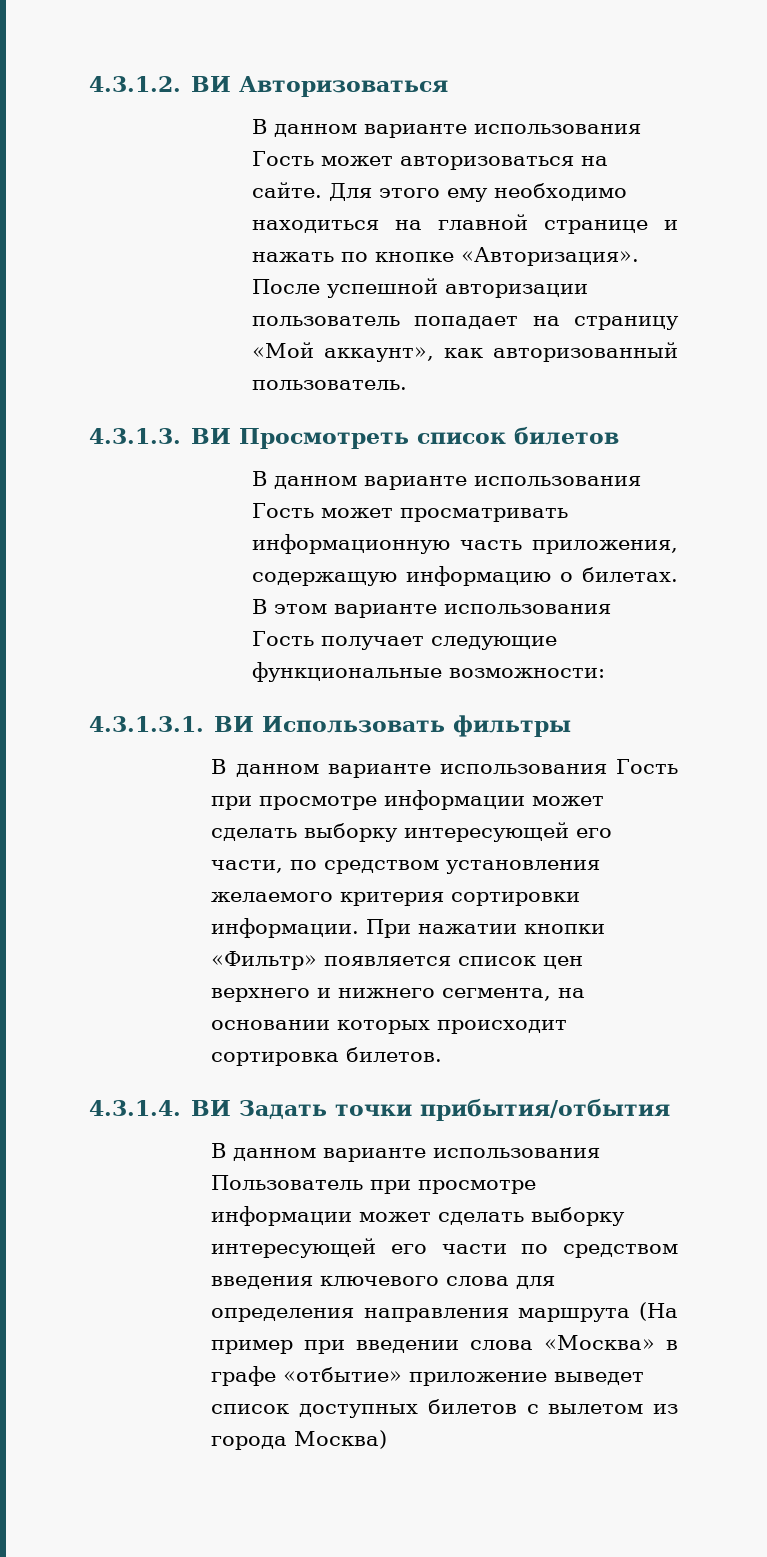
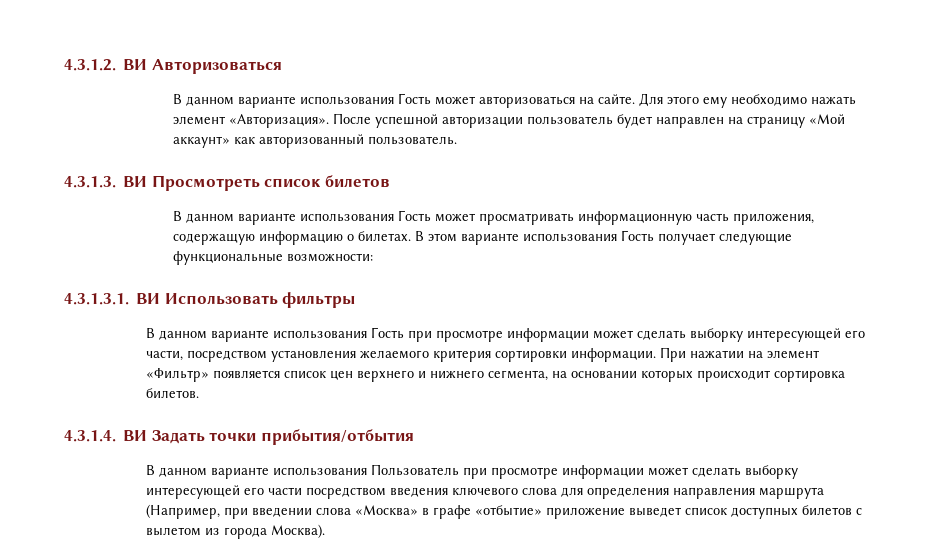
[252,214,679,234] [252,252,455,262] находиться на главной странице и нажать по кнопке -> [810,96,856,105] [172,116,225,125] нажать элемент
[414,316,519,329] попадает -> [616,114,724,128] будет направлен
[324,347,435,362] аккаунт», -> [172,136,230,148] аккаунт»
[290,860,440,874] по средством -> [186,350,267,362] посредством
[524,924,606,934] кнопки -> [747,350,819,359] на элемент
[521,1244,679,1258] по средством -> [305,487,386,499] посредством
[639,1302,678,1321] [211,1340,294,1354] (На пример -> [145,504,220,519] (Например,
[294,1430,388,1449] Москва) -> [270,524,325,538] Москва).

